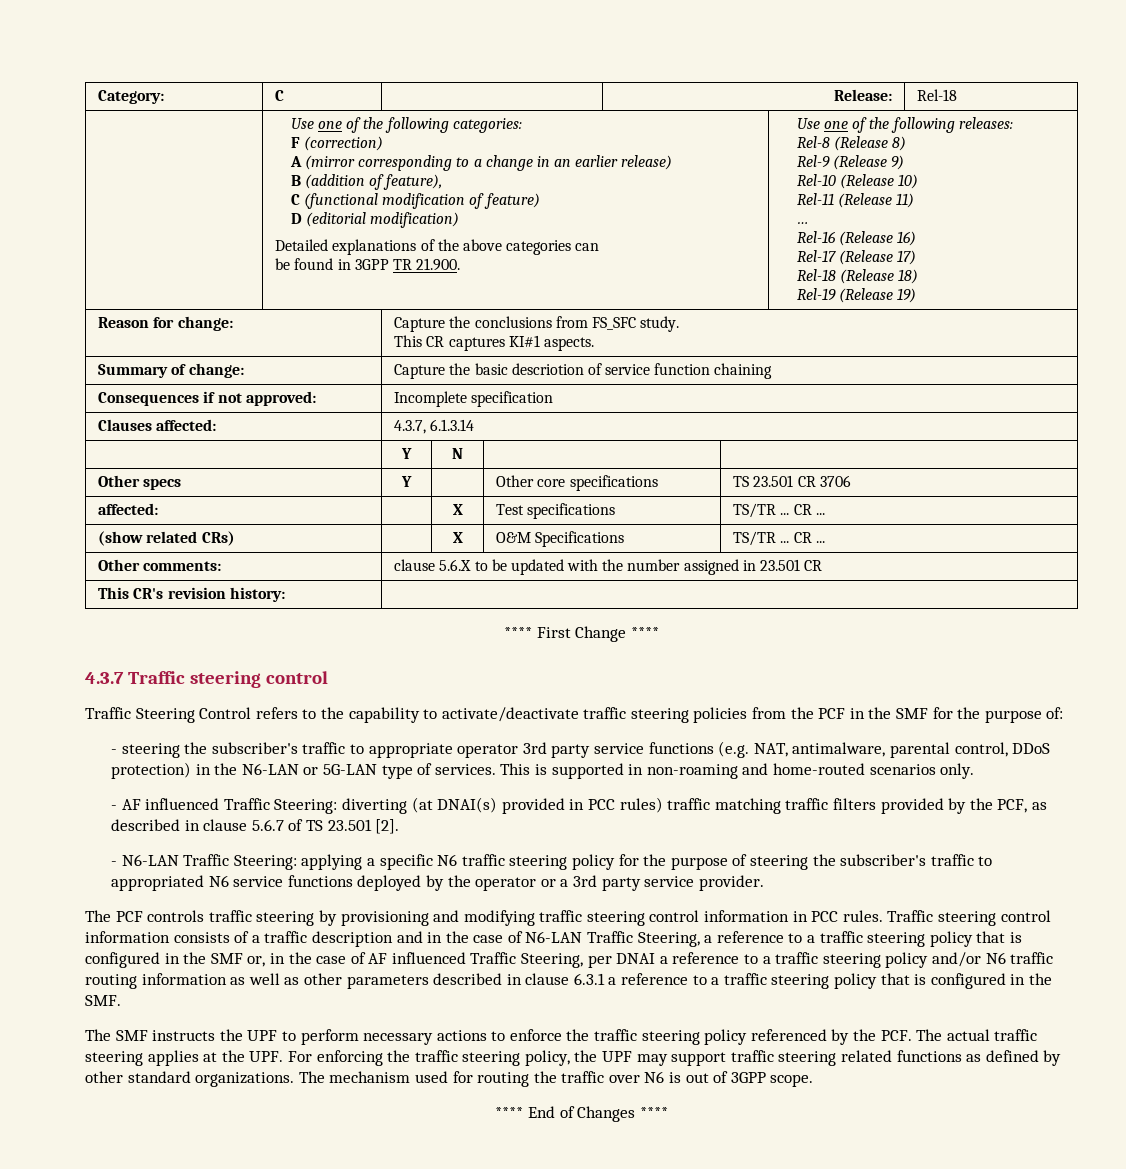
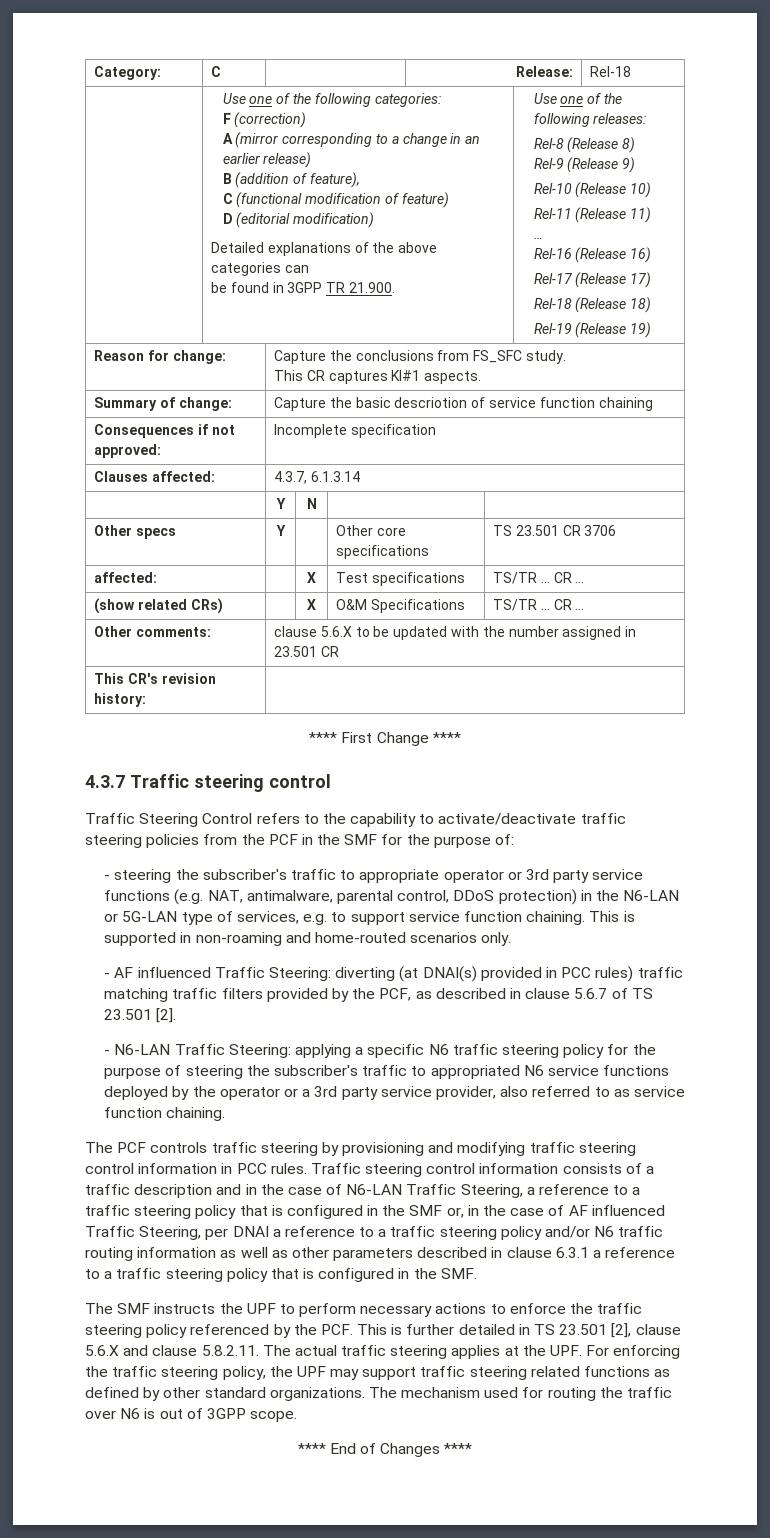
(519, 751) none -> [507,871,522,880] or
[434,764,496,775] services. -> [237,911,586,925] services, e.g. to support service function chaining.
[698,875,764,891] provider. -> [435,1086,685,1100] [104,1107,226,1121] provider, also referred to as service function chaining.
(912, 1035) none -> [357,1323,681,1338] [85,1345,259,1356] This is further detailed in TS 23.501 [2], clause 5.6.X and clause 5.8.2.11.

